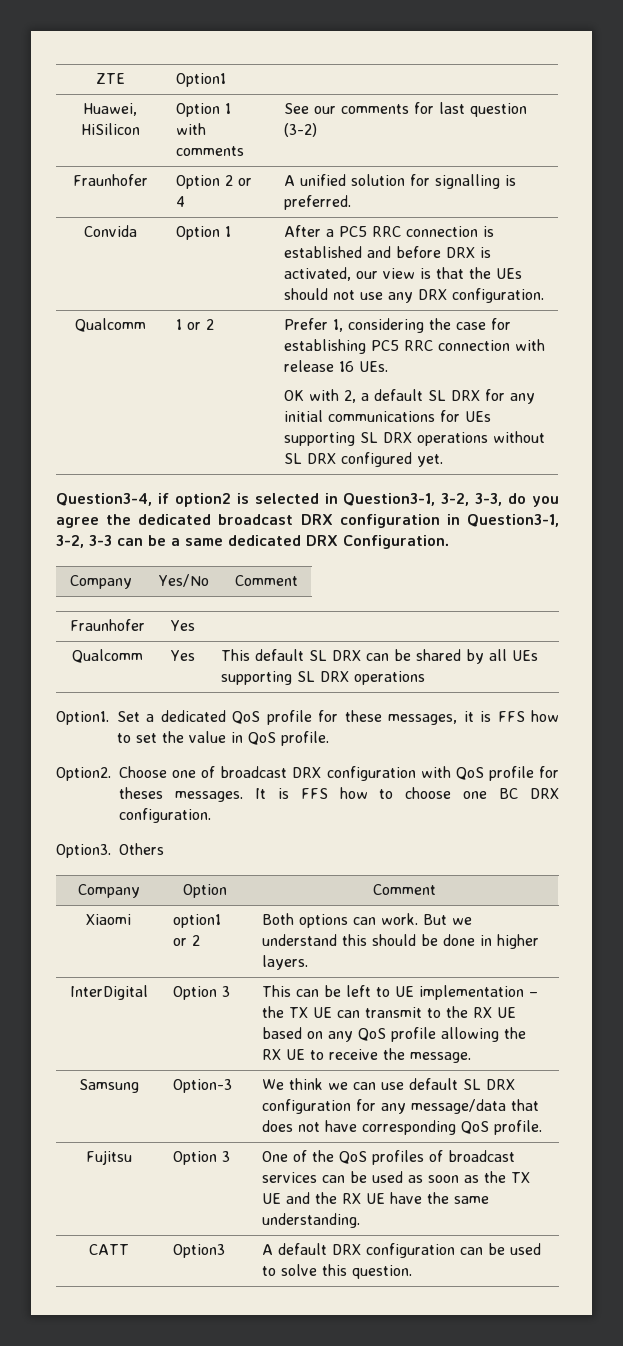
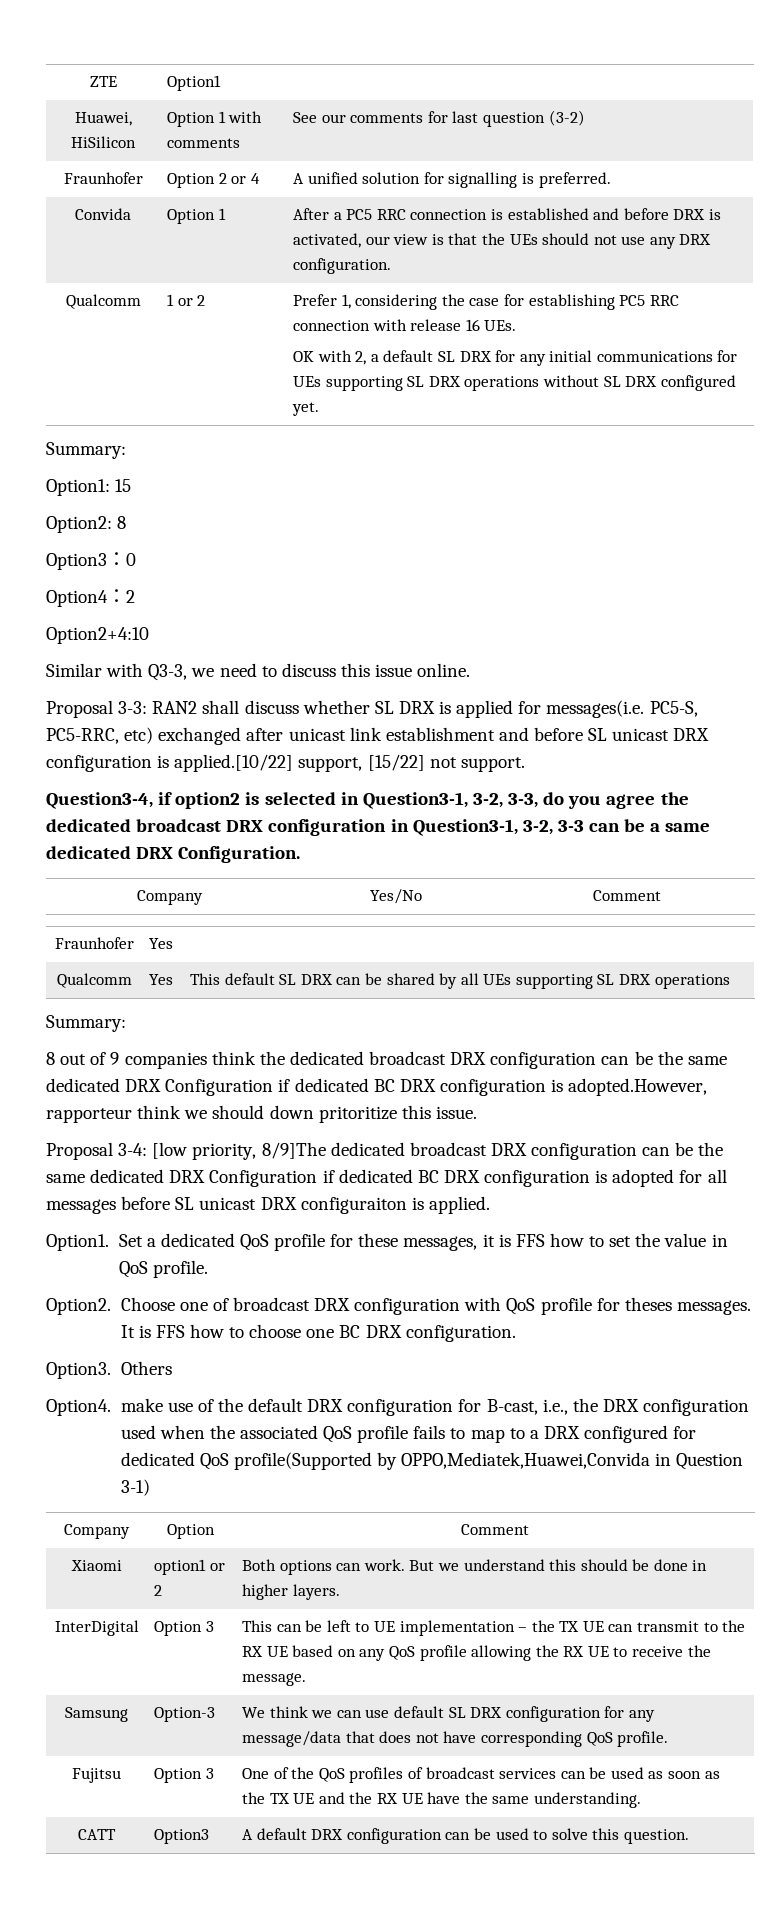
(443, 460) none -> [46,442,126,459] [46,479,132,496] [46,516,127,533] [46,552,136,570] [46,589,135,607] [46,627,149,644] [46,663,471,681] [46,700,698,718] [46,727,710,745] [46,754,525,772] // Summary: // Option1: 15 // Option2: 8 // Option3：0 // Option4：2 // Option2+4:10 // Similar with Q3-3, we need to discuss this issue online. // Proposal 3-3: RAN2 shall discuss whether SL DRX is applied for messages(i.e. PC5-S, PC5-RRC, etc) exchanged after unicast link establishment and before SL unicast DRX configuration is applied.[10/22] support, [15/22] not support.
(425, 678) none -> [46,1015,126,1032] [46,1051,727,1069] [46,1078,708,1096] [46,1105,477,1123] [46,1142,724,1160] [46,1169,727,1187] [46,1196,490,1214] // Summary: // 8 out of 9 companies think the dedicated broadcast DRX configuration can be the same dedicated DRX Configuration if dedicated BC DRX configuration is adopted.However, rapporteur think we should down pritoritize this issue. // Proposal 3-4: [low priority, 8/9]The dedicated broadcast DRX configuration can be the same dedicated DRX Configuration if dedicated BC DRX configuration is adopted for all messages before SL unicast DRX configuraiton is applied.
(164, 849) none -> [46,1398,750,1416] [120,1425,697,1443] [120,1452,744,1470] [120,1479,150,1496] // Option4. make use of the default DRX configuration for B-cast, i.e., the DRX configuration used when the associated QoS profile fails to map to a DRX configured for dedicated QoS profile(Supported by OPPO,Mediatek,Huawei,Convida in Question 3-1)

